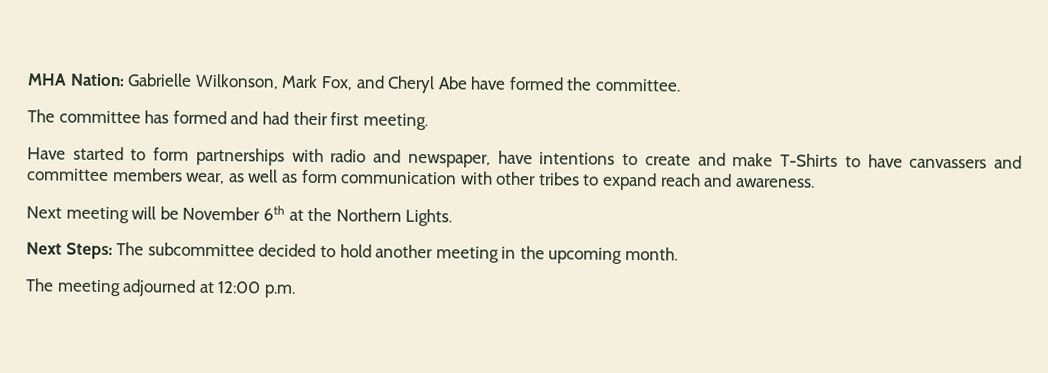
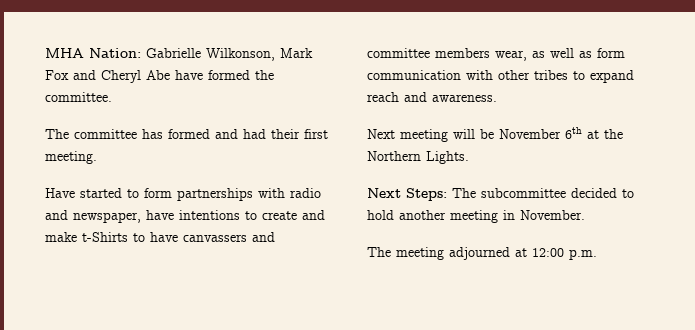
[320,76,353,91] Fox, -> [45,70,69,80] Fox
[780,153,839,168] T-Shirts -> [82,232,128,242] t-Shirts
[519,245,679,264] the upcoming month. -> [520,210,585,220] November.

